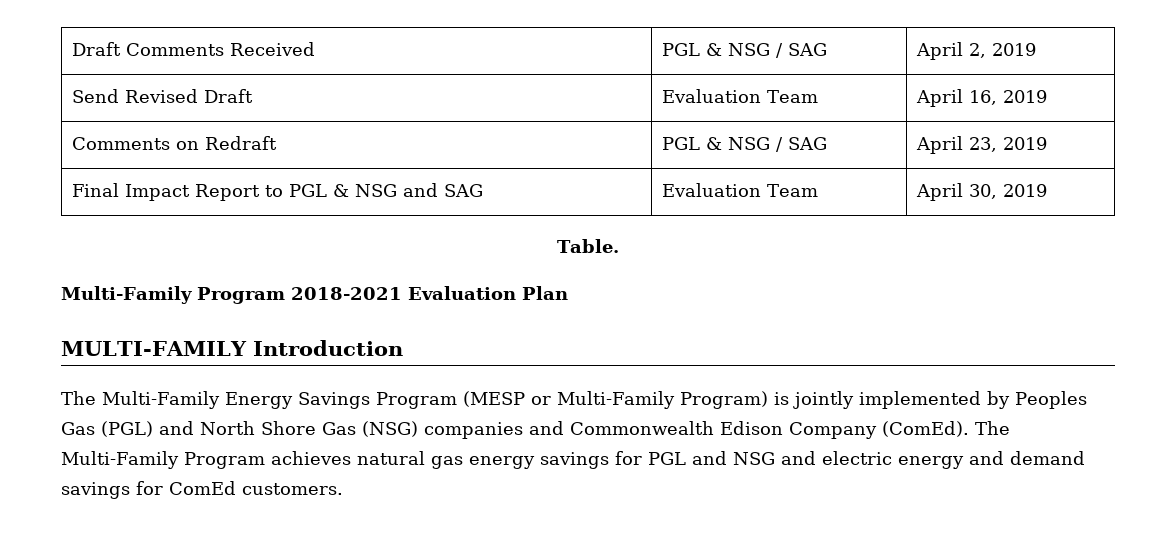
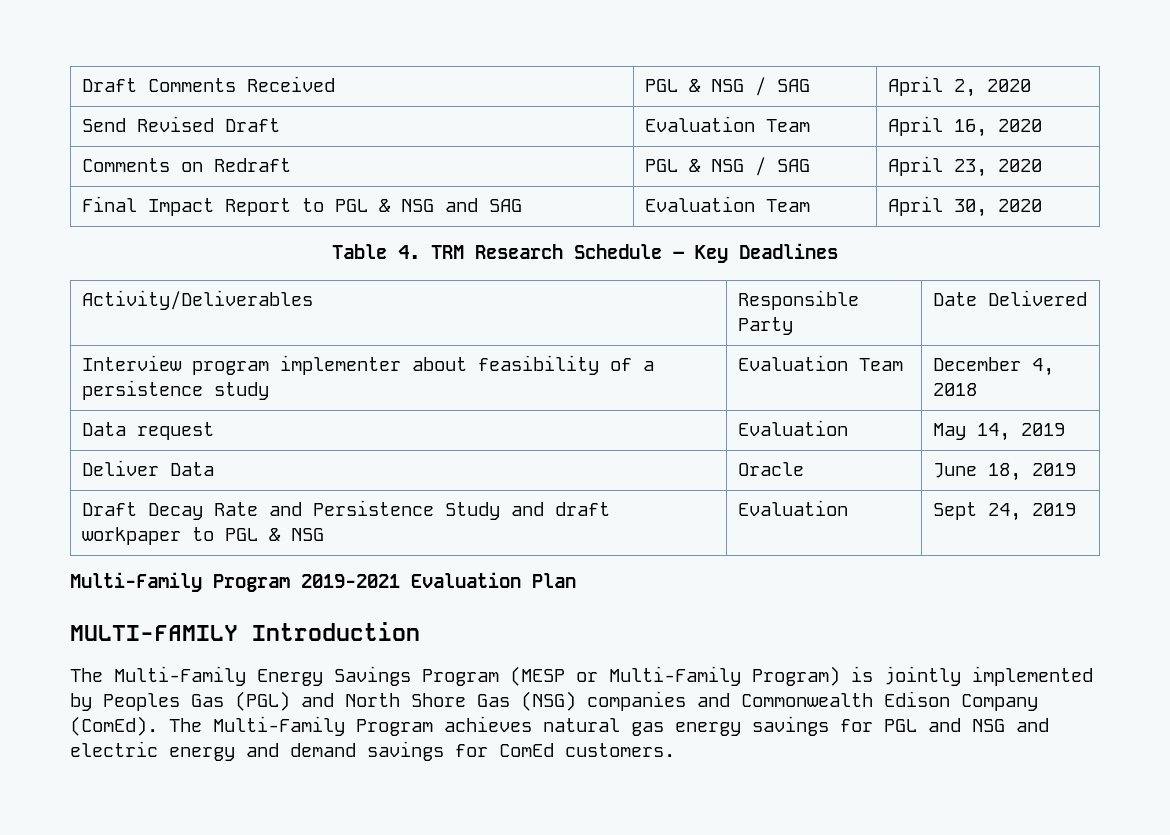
[991,43,1036,56] 2019 -> [986,79,1031,92] 2020
[1002,90,1047,103] 2019 -> [997,119,1042,132] 2020
[1002,137,1047,150] 2019 -> [997,159,1042,172] 2020
[1002,184,1047,197] [557,239,620,253] [61,286,402,304] 2019 // Table. // Multi-Family Program 2018-2021 -> [997,199,1042,212] [332,243,838,263] [81,290,313,310] [737,290,859,310] [737,317,793,335] [932,290,1087,306] [81,355,654,375] [81,380,269,400] [737,355,903,371] [932,357,1054,376] [932,383,977,396] [81,422,214,440] [737,420,848,436] [932,423,1065,441] [81,460,214,476] [737,462,804,476] [932,463,1076,481] [81,500,610,520] [81,527,324,545] [737,500,848,516] [932,502,1076,521] [70,572,400,592] 2020 // Table 4. TRM Research Schedule – Key Deadlines // Activity/Deliverables | Responsible Party | Date Delivered // Interview program implementer about feasibility of a persistence study | Evaluation Team | December 4, 2018 // Data request | Evaluation | May 14, 2019 // Deliver Data | Oracle | June 18, 2019 // Draft Decay Rate and Persistence Study and draft workpaper to PGL & NSG | Evaluation | Sept 24, 2019 // Multi-Family Program 2019-2021

